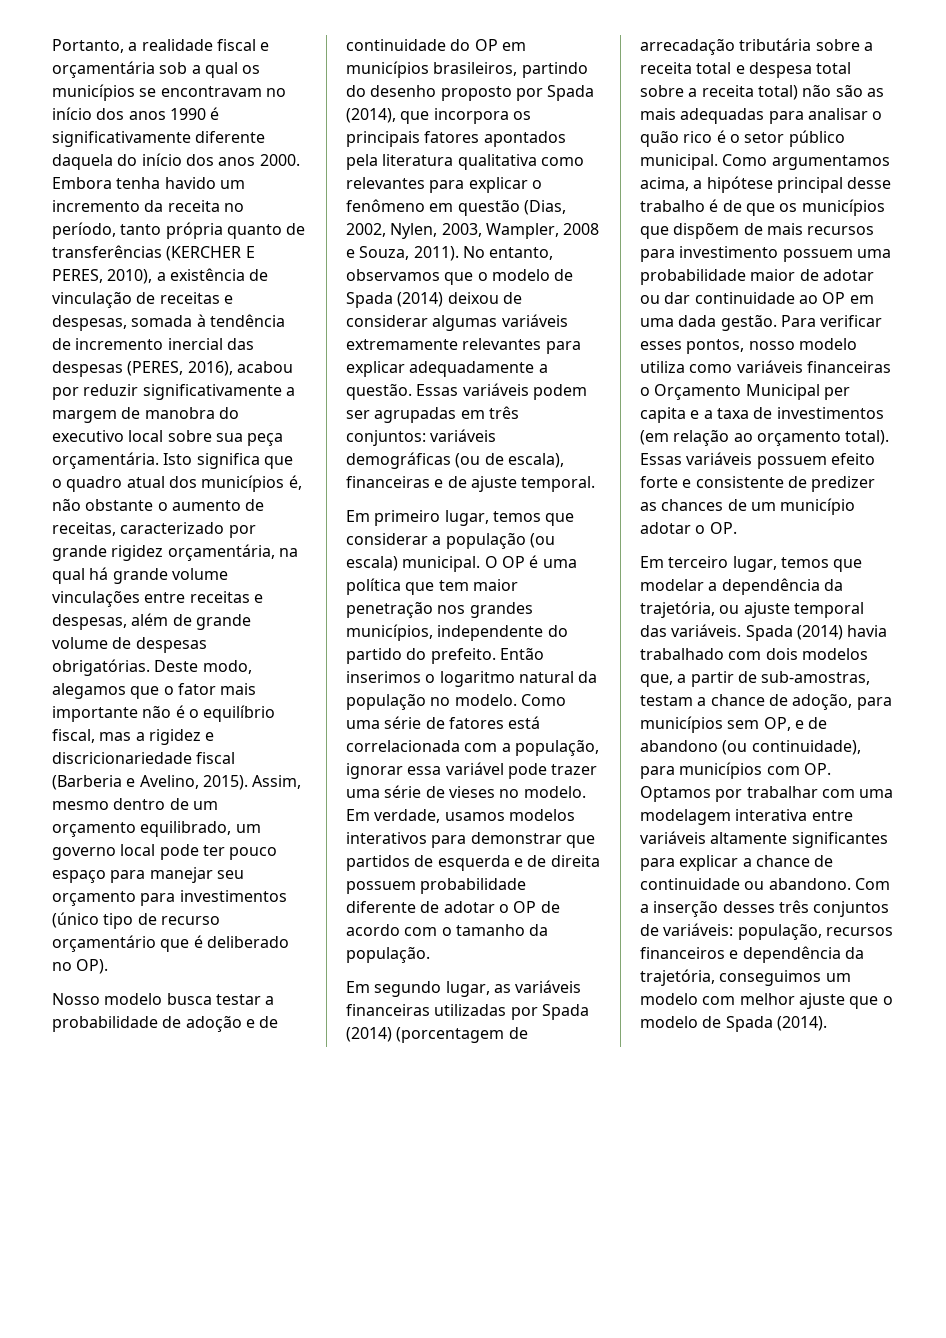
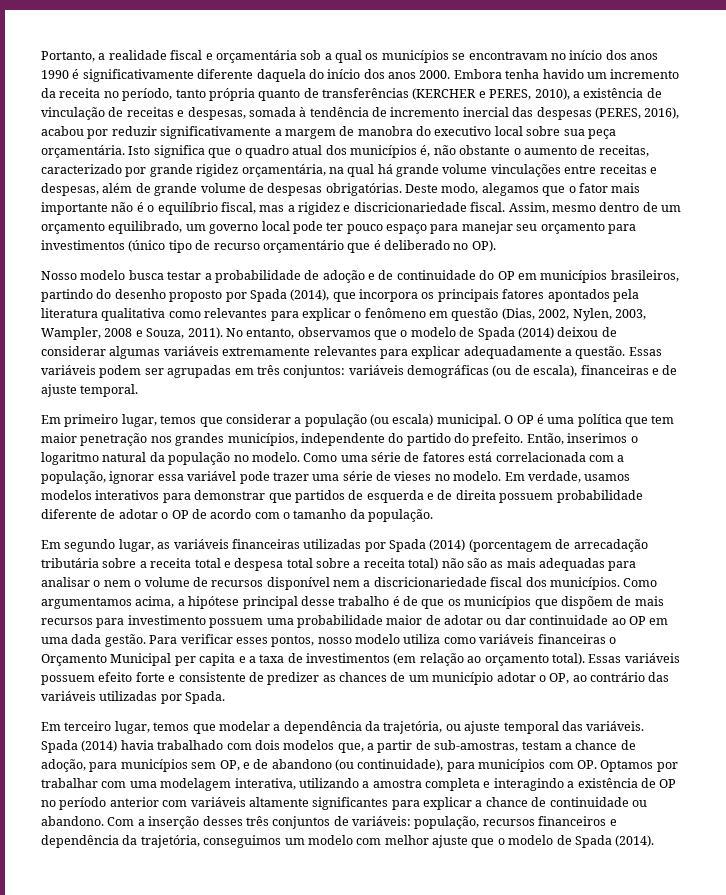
[245,246,255,258] E -> [478,91,486,98] e
[196,752,236,764] [52,775,248,790] fiscal (Barberia e Avelino, 2015). -> [470,202,506,212] fiscal.
[499,647,544,660] Então -> [526,433,564,445] Então,
[640,130,845,147] [640,154,718,170] quão rico é o setor público municipal. -> [103,577,620,590] nem o volume de recursos disponível nem a discricionariedade fiscal dos municípios.
[709,522,737,534] OP. -> [549,672,670,684] [41,691,226,704] OP, ao contrário das variáveis utilizadas por Spada.
[735,809,853,821] interativa entre -> [234,778,677,791] [41,797,188,810] interativa, utilizando a amostra completa e interagindo a existência de OP no período anterior com

